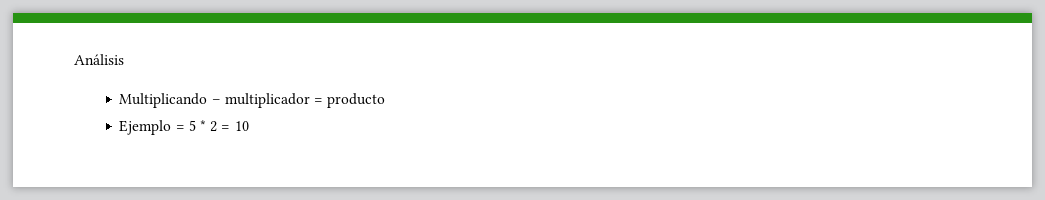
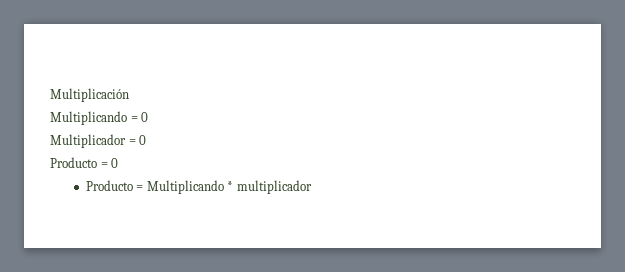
[74,54,124,65] [119,93,386,108] [119,120,249,135] Análisis // Multiplicando – multiplicador = producto // Ejemplo = 5 * 2 = 10 -> [50,88,129,102] [50,111,149,125] [50,134,147,148] [50,157,119,168] [85,180,312,194] Multiplicación // Multiplicando = 0 // Multiplicador = 0 // Producto = 0 // Producto = Multiplicando * multiplicador

